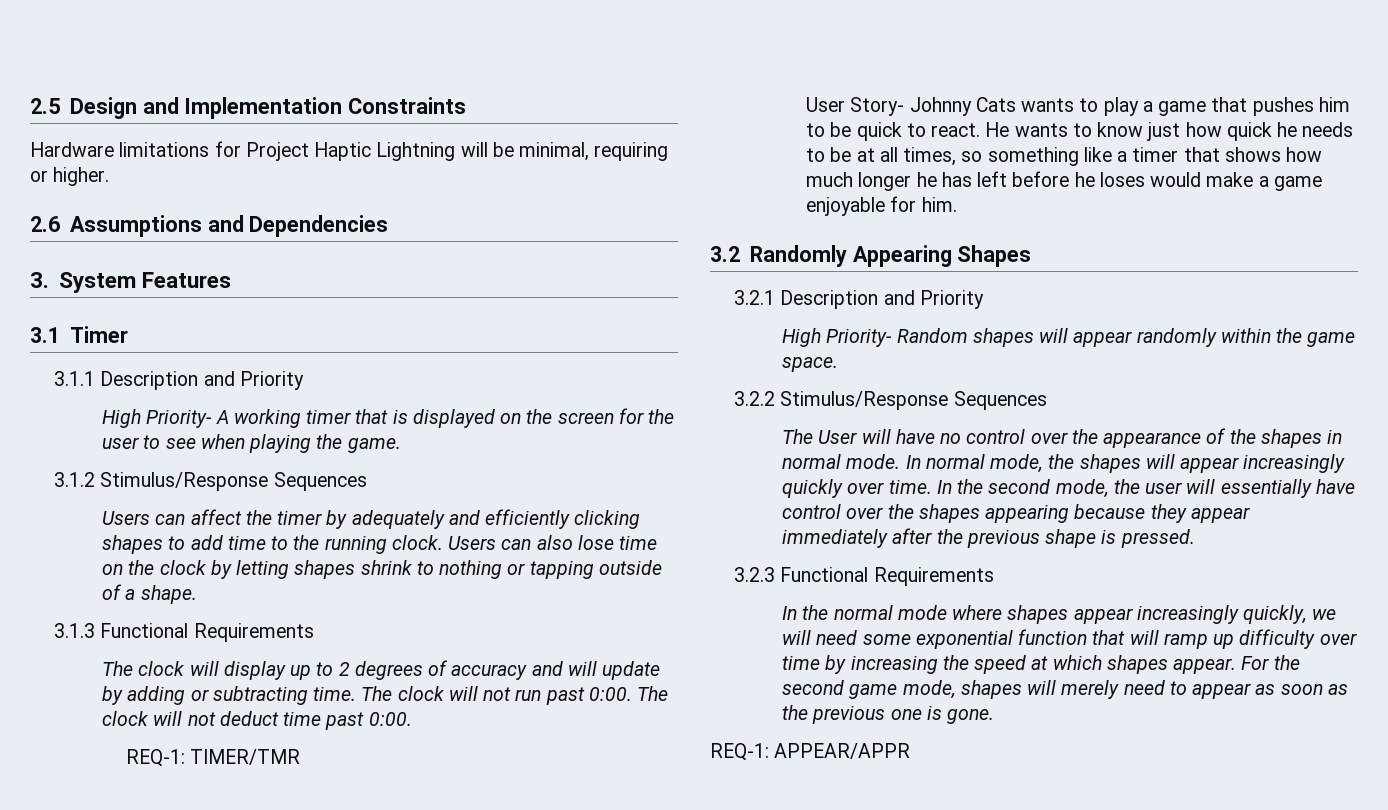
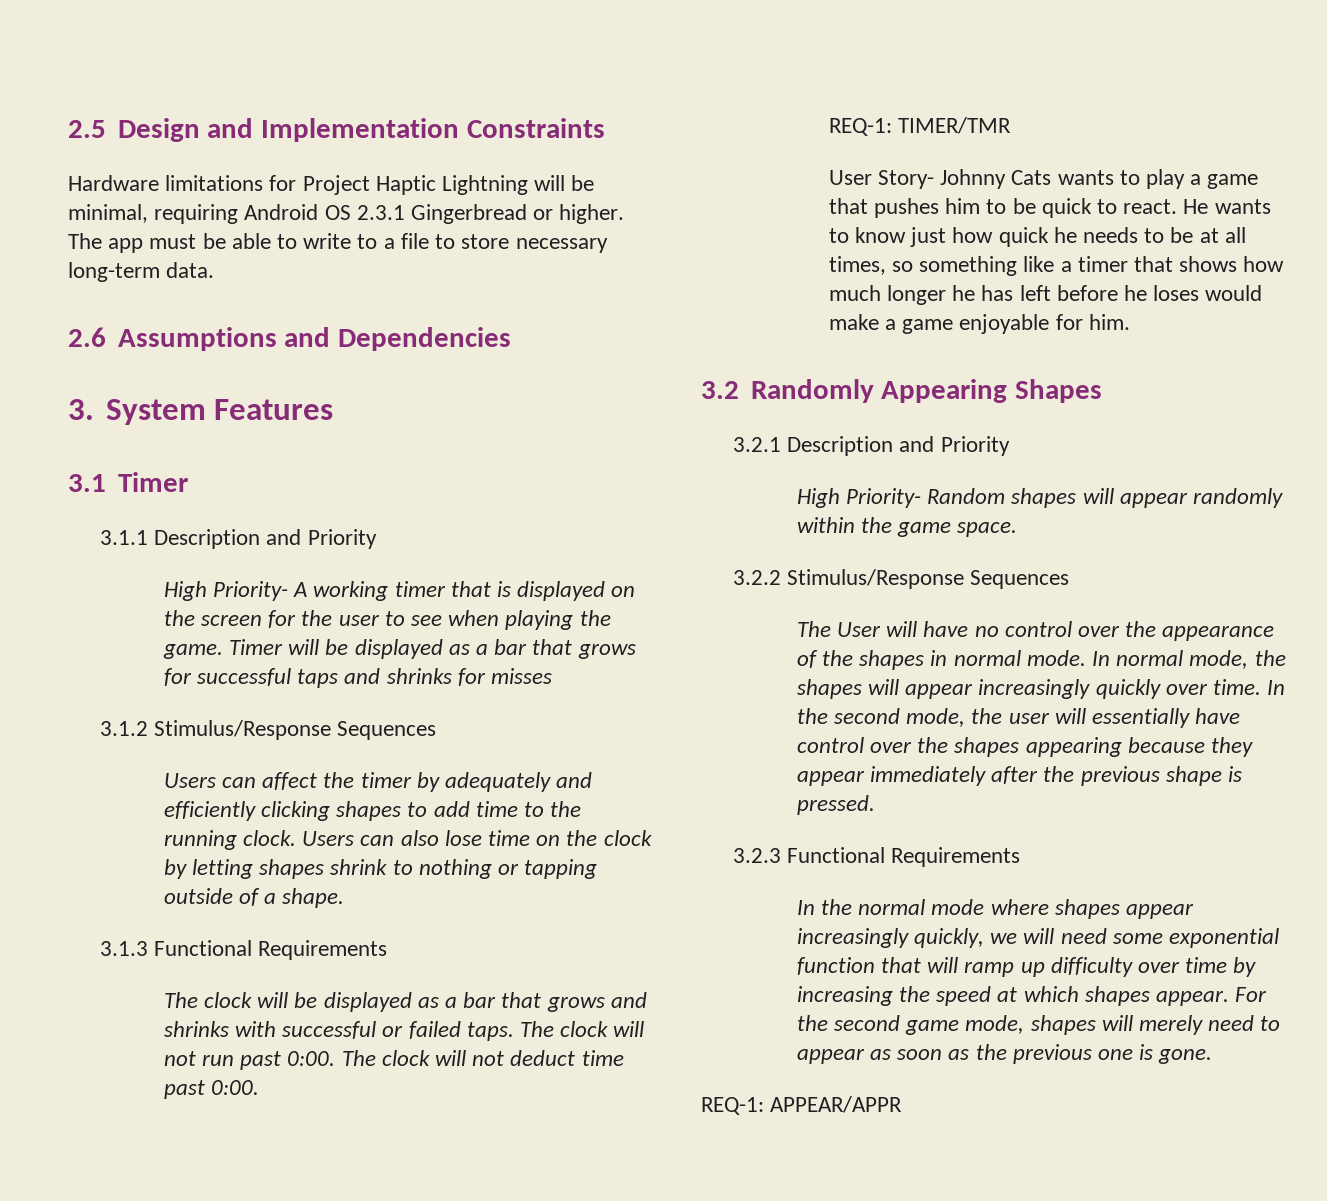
[30,167,110,186] or higher. -> [244,204,625,224] [68,233,608,253] [68,262,215,282] Android OS 2.3.1 Gingerbread or higher. The app must be able to write to a file to store necessary long-term data.
(401, 445) none -> [228,639,636,659] [163,668,553,688] Timer will be displayed as a bar that grows for successful taps and shrinks for misses
[223,660,661,680] [101,686,357,705] display up to 2 degrees of accuracy and will update by adding or subtracting time. -> [294,992,647,1012] [163,1021,514,1041] be displayed as a bar that grows and shrinks with successful or failed taps.

